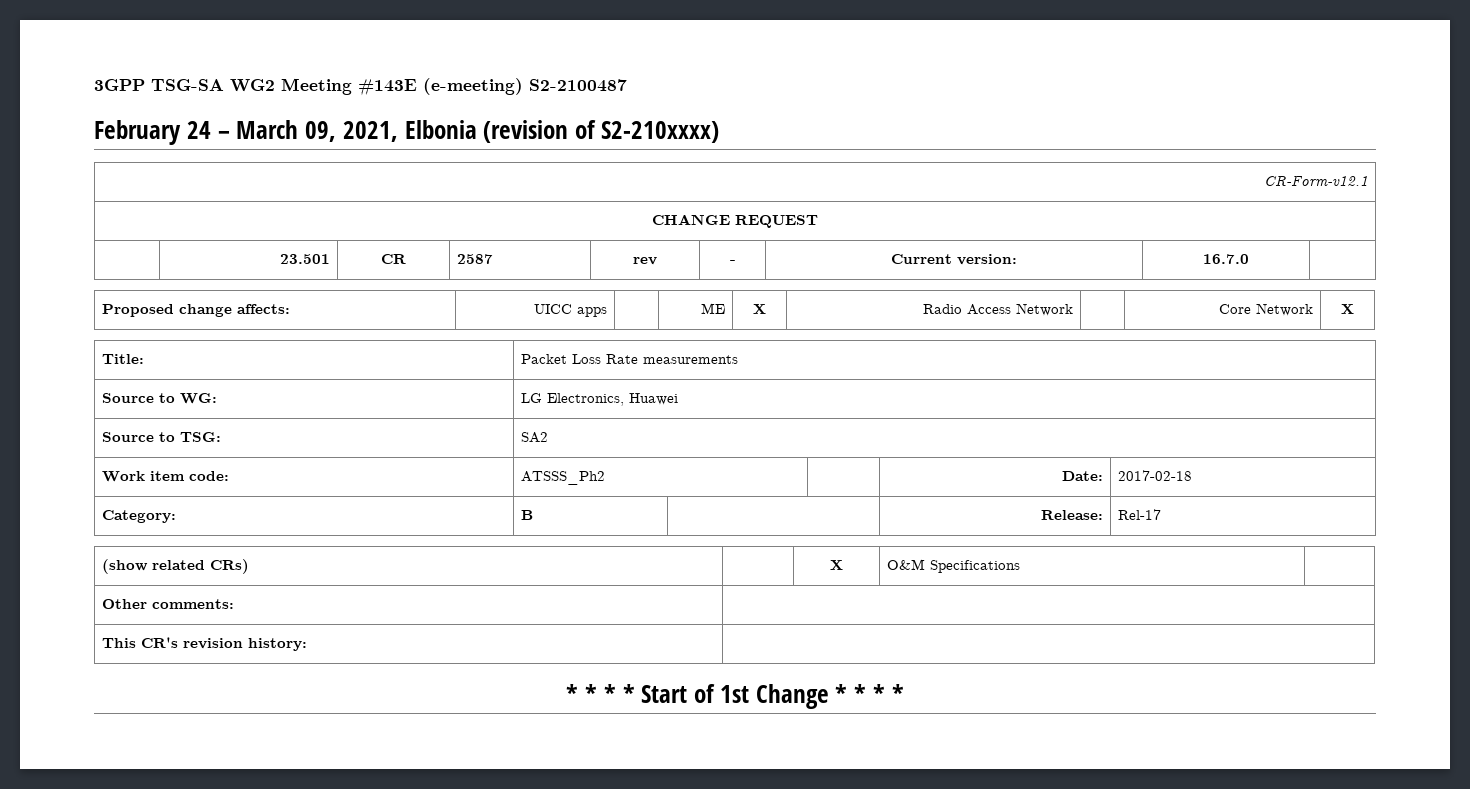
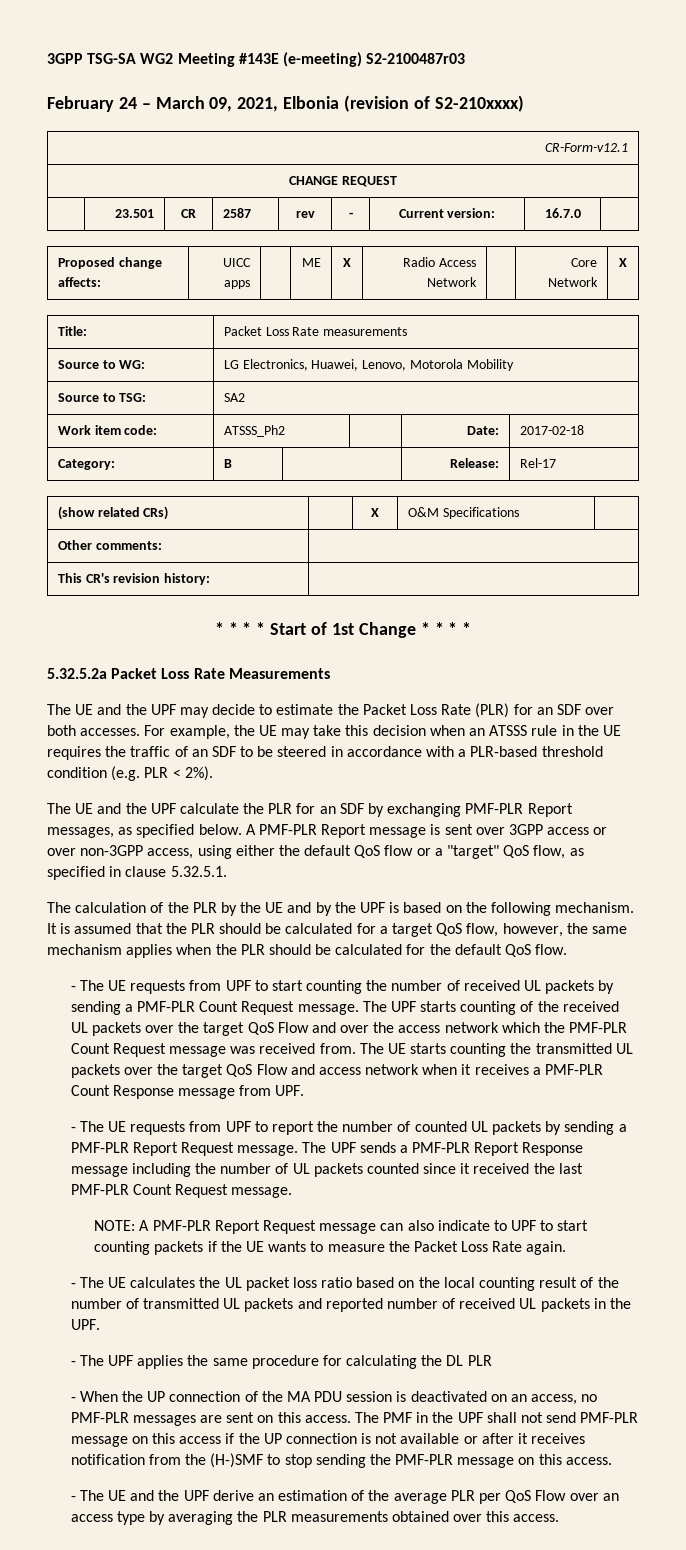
[529,79,627,92] S2-2100487 -> [366,53,466,64] S2-2100487r03
[629,393,679,405] Huawei -> [311,359,514,371] Huawei, Lenovo, Motorola Mobility
(904, 693) none -> [47,668,330,679] [47,703,615,718] [47,725,621,739] [47,746,603,760] [47,766,213,781] [47,803,573,817] [47,824,608,838] [47,845,584,859] [47,866,227,880] [47,902,635,916] [47,923,627,937] [47,944,568,958] [70,980,615,994] [70,1001,619,1015] [70,1022,628,1036] [70,1043,633,1057] [70,1064,604,1078] [70,1085,305,1099] [70,1121,627,1135] [70,1142,584,1156] [70,1163,583,1177] [70,1184,293,1198] [94,1220,589,1234] [94,1241,567,1255] [70,1277,619,1291] [70,1298,632,1312] [70,1319,100,1330] [70,1355,492,1369] [70,1391,598,1405] [70,1412,639,1426] [70,1433,586,1447] [70,1453,612,1468] [70,1490,619,1504] [70,1511,560,1525] // 5.32.5.2a Packet Loss Rate Measurements // The UE and the UPF may decide to estimate the Packet Loss Rate (PLR) for an SDF over both accesses. For example, the UE may take this decision when an ATSSS rule in the UE requires the traffic of an SDF to be steered in accordance with a PLR-based threshold condition (e.g. PLR < 2%). // The UE and the UPF calculate the PLR for an SDF by exchanging PMF-PLR Report messages, as specified below. A PMF-PLR Report message is sent over 3GPP access or over non-3GPP access, using either the default QoS flow or a "target" QoS flow, as specified in clause 5.32.5.1. // The calculation of the PLR by the UE and by the UPF is based on the following mechanism. It is assumed that the PLR should be calculated for a target QoS flow, however, the same mechanism applies when the PLR should be calculated for the default QoS flow. // - The UE requests from UPF to start counting the number of received UL packets by sending a PMF-PLR Count Request message. The UPF starts counting of the received UL packets over the target QoS Flow and over the access network which the PMF-PLR Count Request message was received from. The UE starts counting the transmitted UL packets over the target QoS Flow and access network when it receives a PMF-PLR Count Response message from UPF. // - The UE requests from UPF to report the number of counted UL packets by sending a PMF-PLR Report Request message. The UPF sends a PMF-PLR Report Response message including the number of UL packets counted since it received the last PMF-PLR Count Request message. // NOTE: A PMF-PLR Report Request message can also indicate to UPF to start counting packets if the UE wants to measure the Packet Loss Rate again. // - The UE calculates the UL packet loss ratio based on the local counting result of the number of transmitted UL packets and reported number of received UL packets in the UPF. // - The UPF applies the same procedure for calculating the DL PLR // - When the UP connection of the MA PDU session is deactivated on an access, no PMF-PLR messages are sent on this access. The PMF in the UPF shall not send PMF-PLR message on this access if the UP connection is not available or after it receives notification from the (H-)SMF to stop sending the PMF-PLR message on this access. // - The UE and the UPF derive an estimation of the average PLR per QoS Flow over an access type by averaging the PLR measurements obtained over this access.

